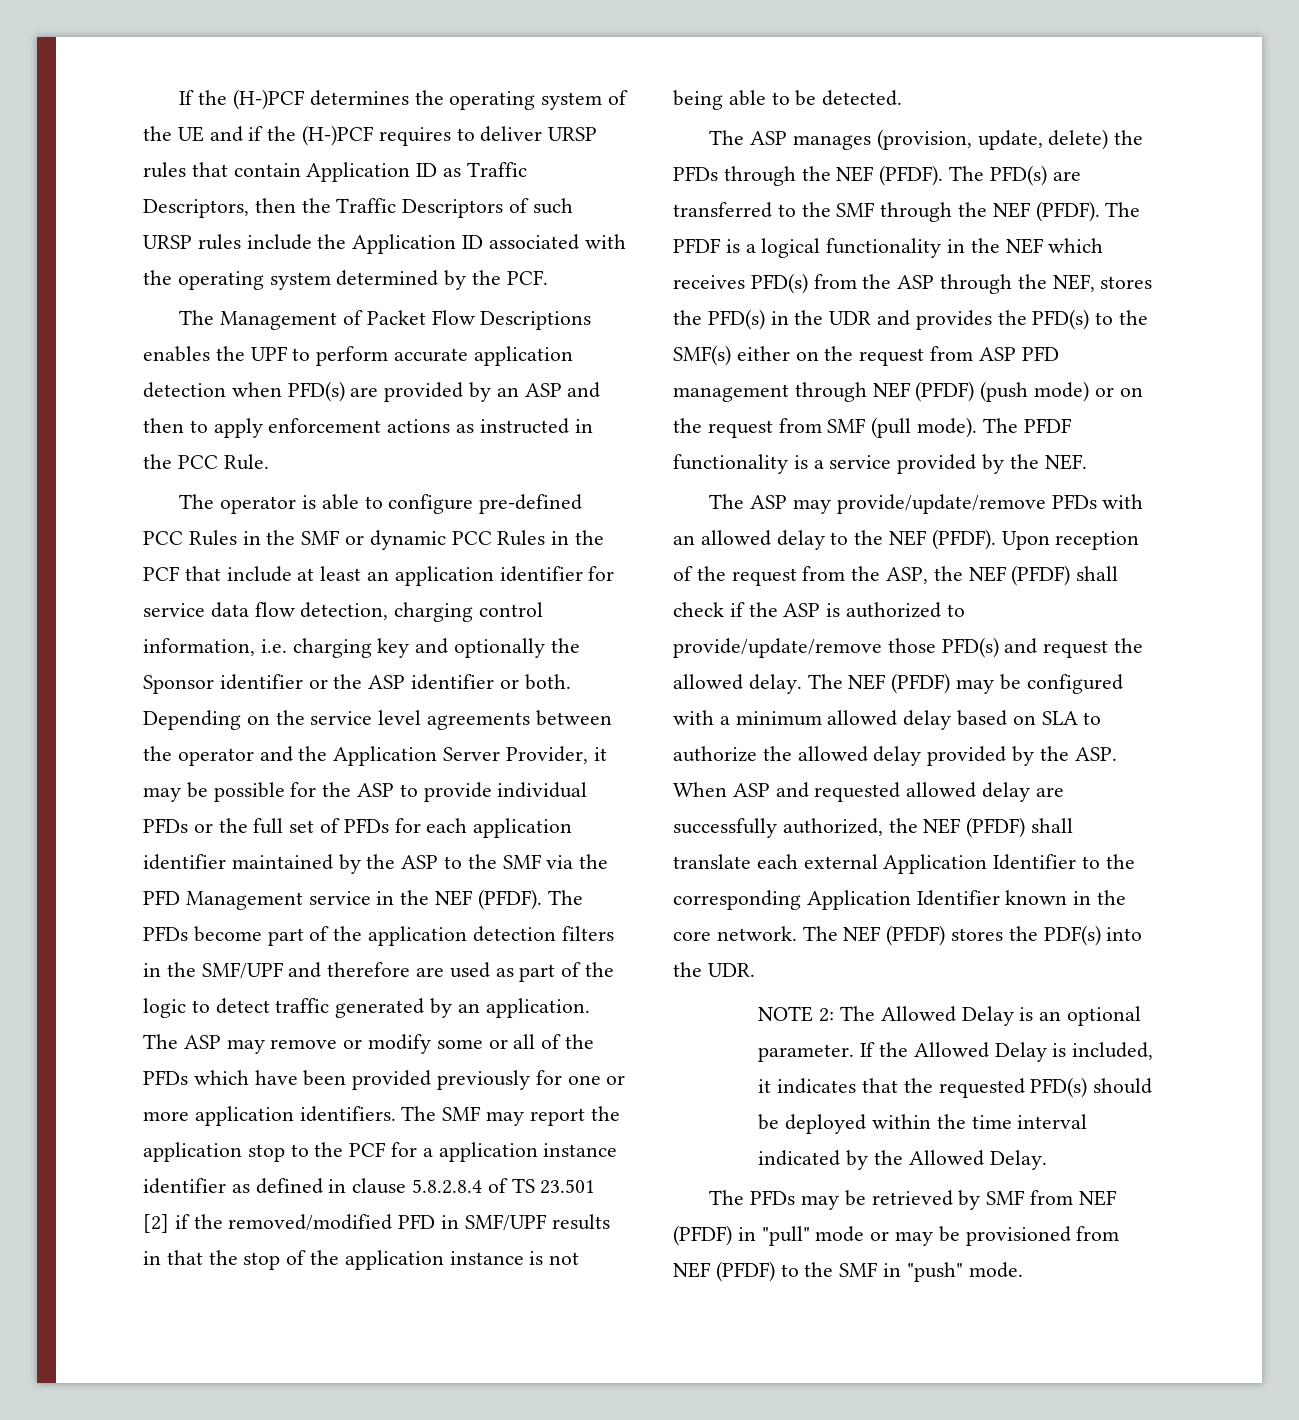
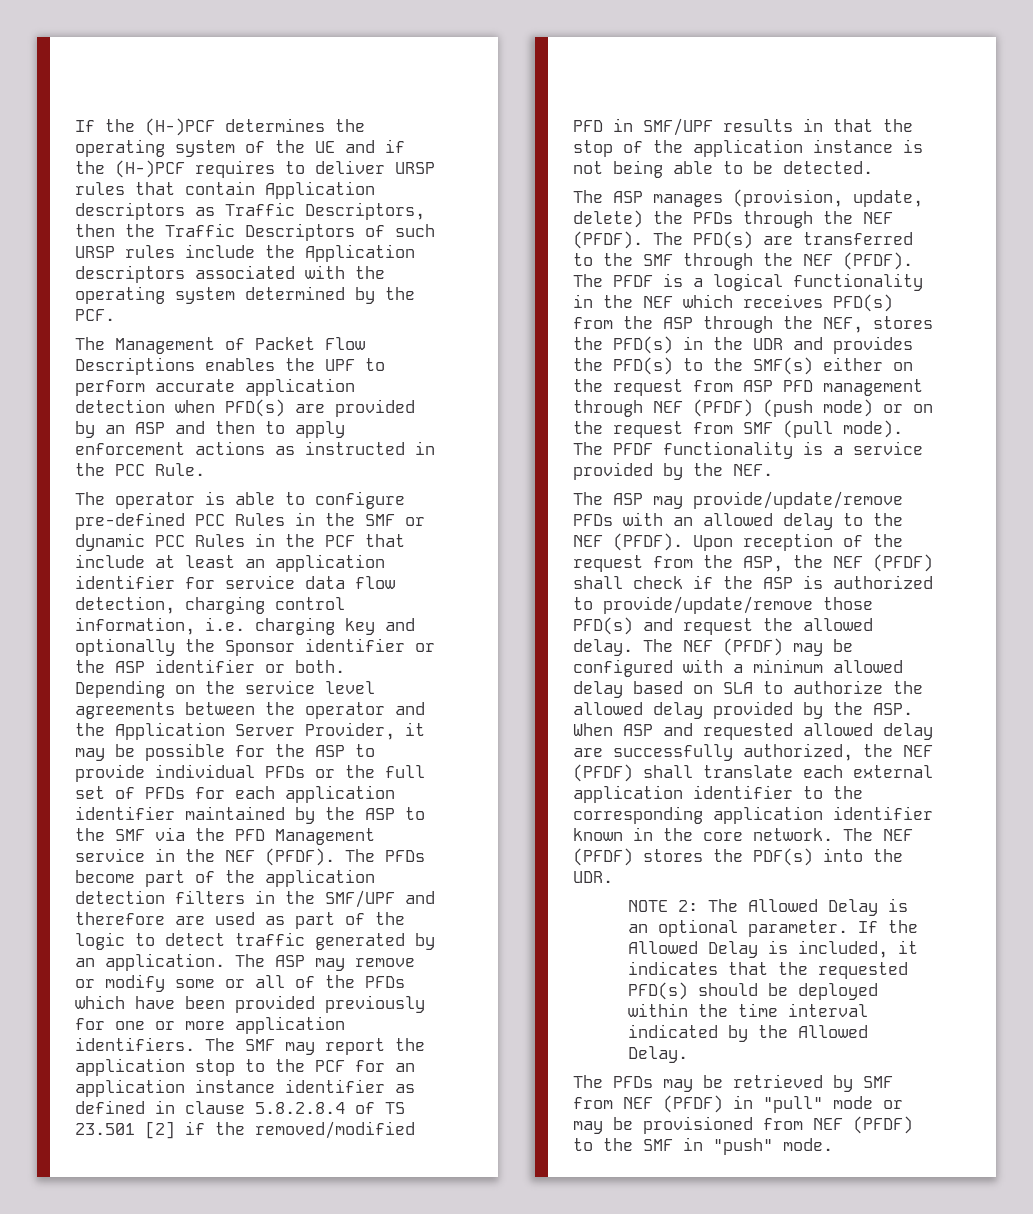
[416,163,438,177] ID -> [75,202,185,220] descriptors
[462,235,484,249] ID -> [75,265,185,283] descriptors
[422,1148,433,1157] a -> [395,1063,415,1072] an
[883,854,1077,874] Application Identifier -> [573,785,793,803] application identifier
[806,890,1000,910] Application Identifier -> [713,806,933,824] application identifier

